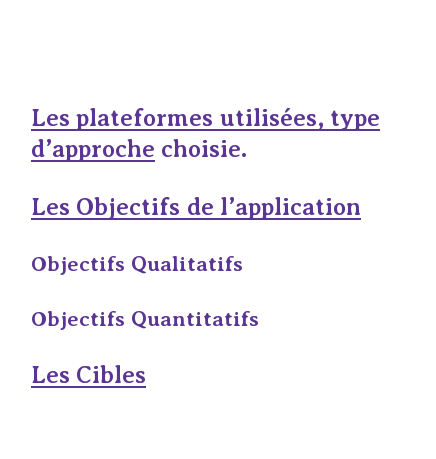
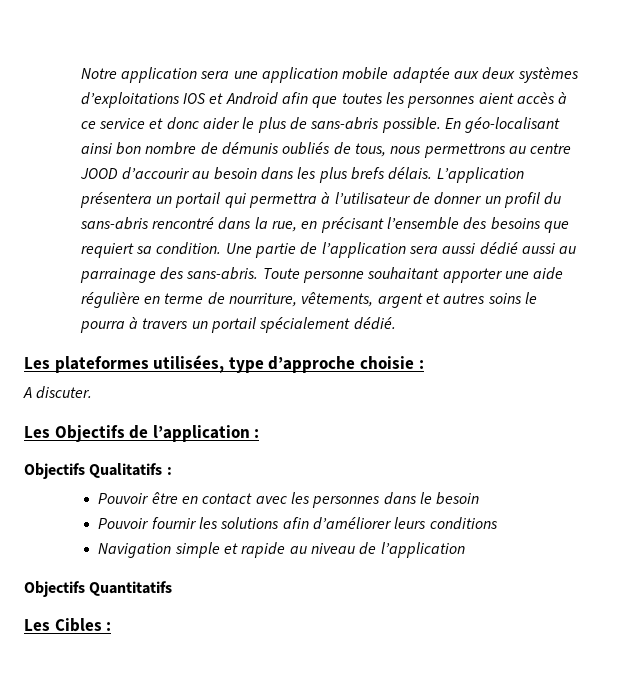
(31, 117) none -> [80,67,579,83] [80,92,568,108] [80,117,561,133] [80,142,572,158] [79,167,524,183] [79,192,562,208] [79,217,569,233] [80,242,577,258] [79,267,564,283] [80,292,537,308] [79,317,396,333] Notre application sera une application mobile adaptée aux deux systèmes d’exploitations IOS et Android afin que toutes les personnes aient accès à ce service et donc aider le plus de sans-abris possible. En géo-localisant ainsi bon nombre de démunis oubliés de tous, nous permettrons au centre JOOD d’accourir au besoin dans les plus brefs délais. L’application présentera un portail qui permettra à l’utilisateur de donner un profil du sans-abris rencontré dans la rue, en précisant l’ensemble des besoins que requiert sa condition. Une partie de l’application sera aussi dédié aussi au parrainage des sans-abris. Toute personne souhaitant apporter une aide régulière en terme de nourriture, vêtements, argent et autres soins le pourra à travers un portail spécialement dédié. //
[161,139,248,157] choisie. -> [359,356,424,369] [23,386,93,399] choisie : // A discuter.
(362, 208) none -> [254,429,260,438] :
(243, 265) none -> [166,467,172,475] [98,492,480,508] [98,517,498,530] [98,542,465,558] : // Pouvoir être en contact avec les personnes dans le besoin // Pouvoir fournir les solutions afin d’améliorer leurs conditions // Navigation simple et rapide au niveau de l’application
(147, 374) none -> [106,622,112,631] :

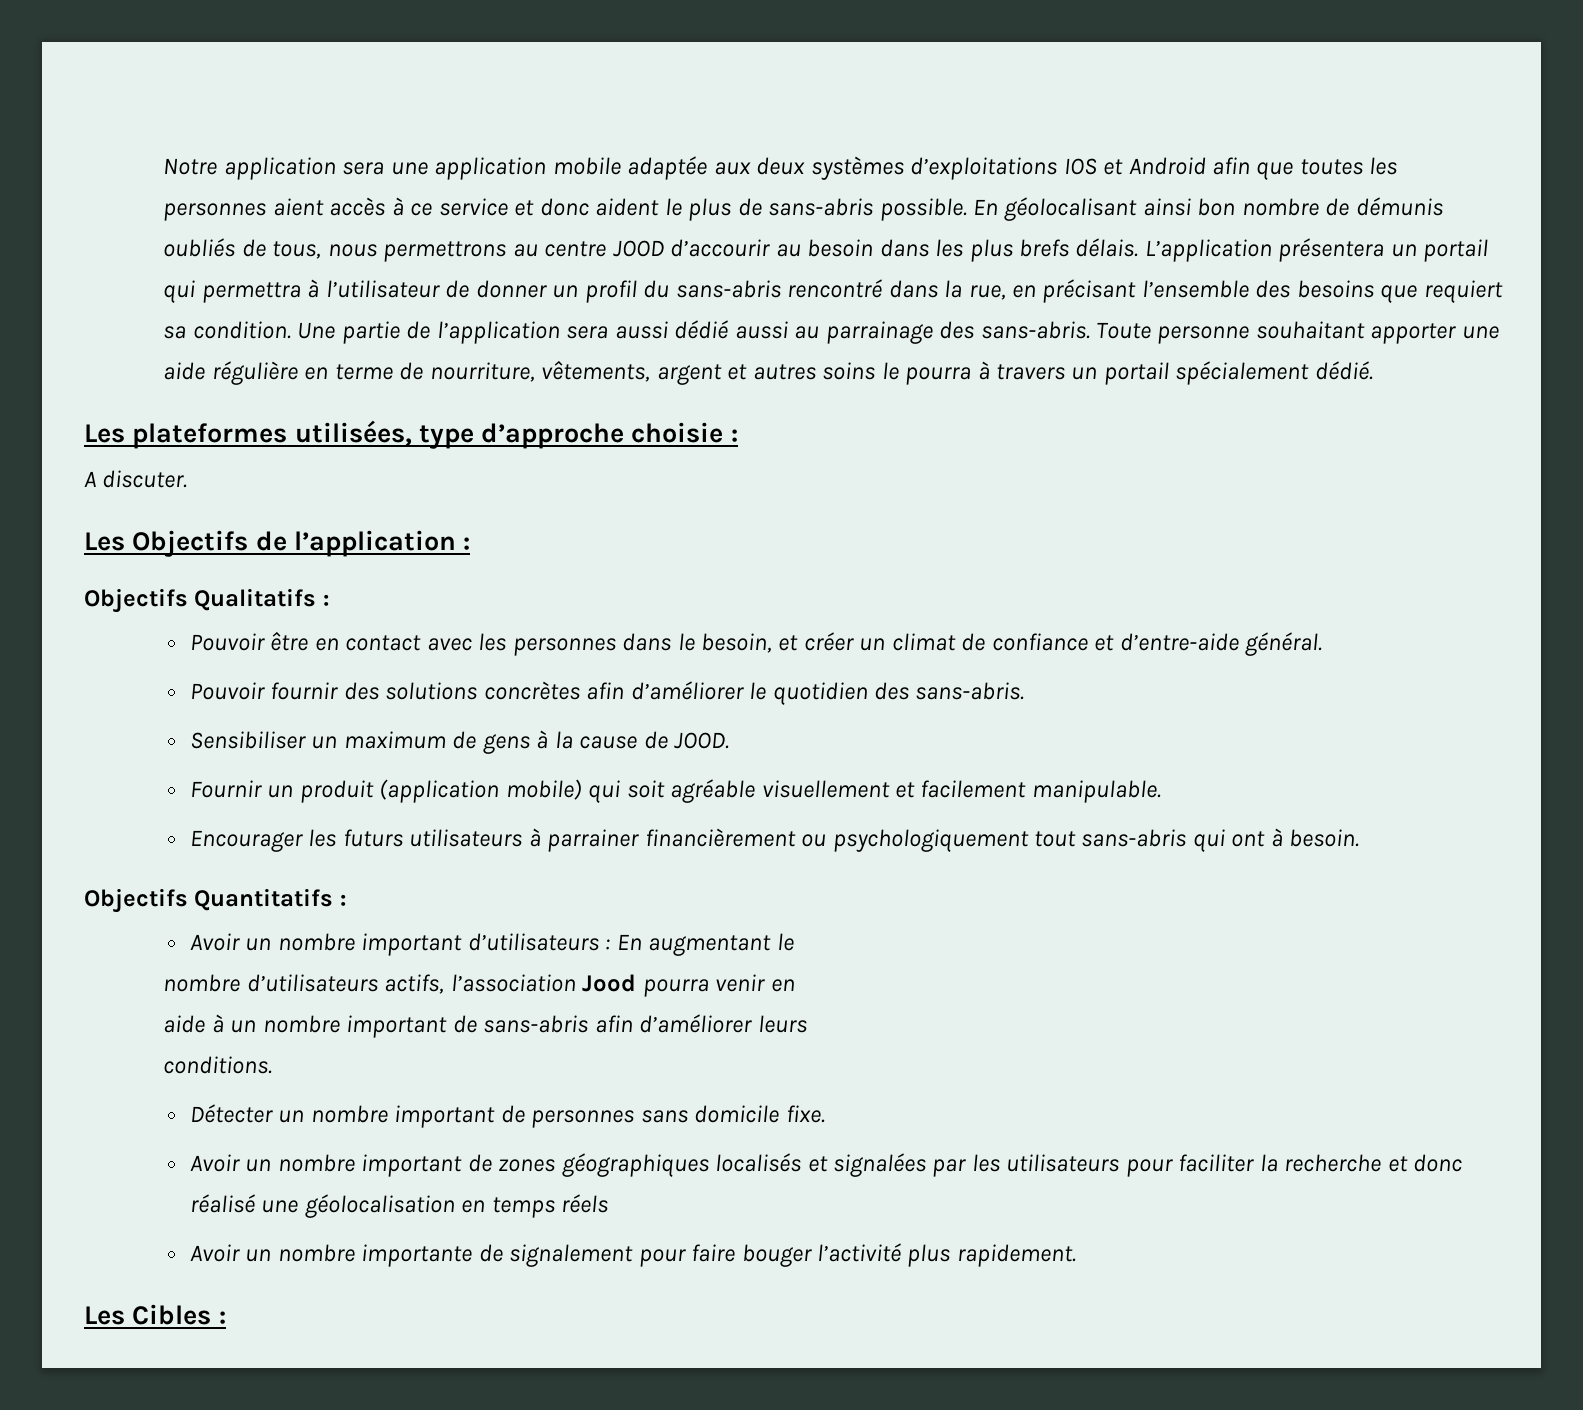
[203,117,241,130] aider -> [595,198,660,216] aident
[465,117,561,133] géo-localisant -> [1004,197,1138,221] géolocalisant
[436,492,480,505] [98,517,498,530] [98,542,465,558] [24,581,173,597] besoin // Pouvoir fournir les solutions afin d’améliorer leurs conditions // Navigation simple et rapide au niveau de l’application // Objectifs Quantitatifs -> [701,632,1323,656] [189,681,1025,705] [189,730,730,754] [189,779,1161,803] [189,828,1360,852] [84,888,346,913] [189,933,794,956] [163,974,795,997] [163,1014,807,1038] [163,1056,273,1074] [189,1104,825,1128] [189,1153,1463,1177] [189,1194,609,1218] [189,1243,1076,1267] besoin, et créer un climat de confiance et d’entre-aide général. // Pouvoir fournir des solutions concrètes afin d’améliorer le quotidien des sans-abris. // Sensibiliser un maximum de gens à la cause de JOOD. // Fournir un produit (application mobile) qui soit agréable visuellement et facilement manipulable. // Encourager les futurs utilisateurs à parrainer financièrement ou psychologiquement tout sans-abris qui ont à besoin. // Objectifs Quantitatifs : // Avoir un nombre important d’utilisateurs : En augmentant le // nombre d’utilisateurs actifs, l’association Jood pourra venir en // aide à un nombre important de sans-abris afin d’améliorer leurs // conditions. // Détecter un nombre important de personnes sans domicile fixe. // Avoir un nombre important de zones géographiques localisés et signalées par les utilisateurs pour faciliter la recherche et donc réalisé une géolocalisation en temps réels // Avoir un nombre importante de signalement pour faire bouger l’activité plus rapidement.

